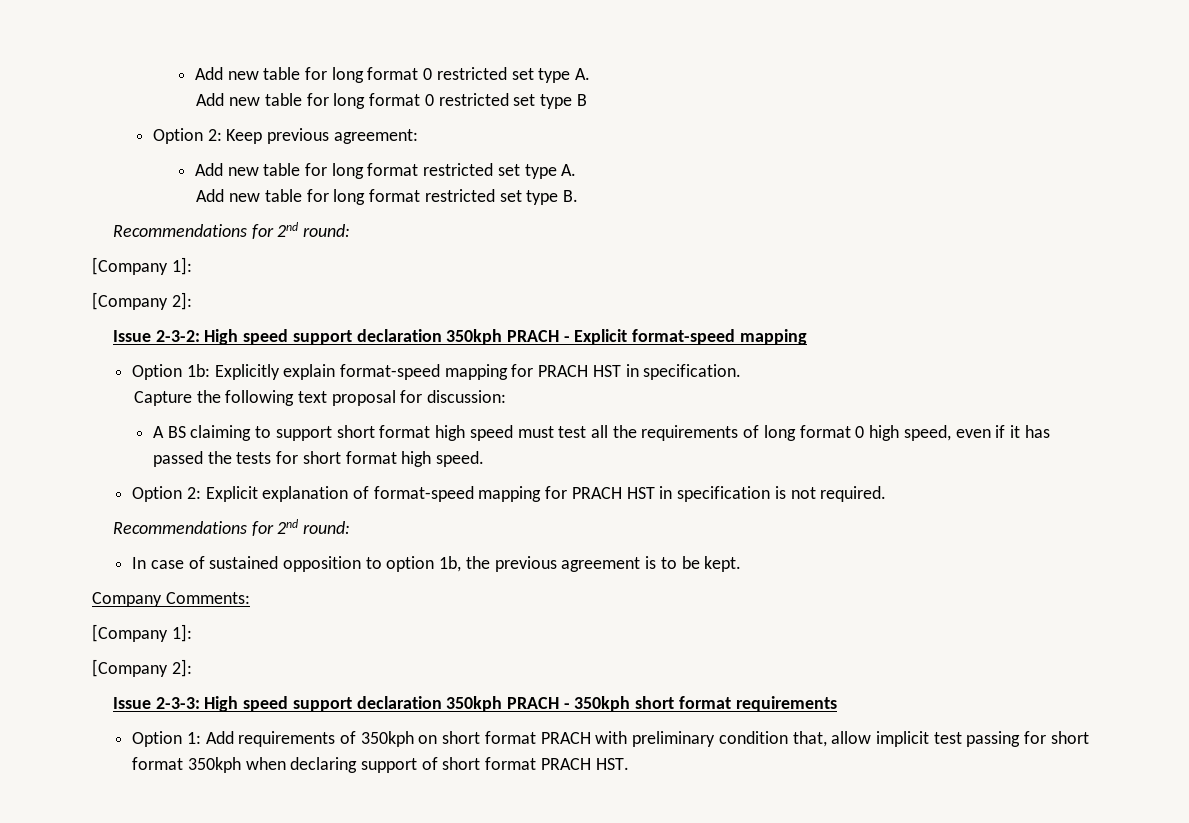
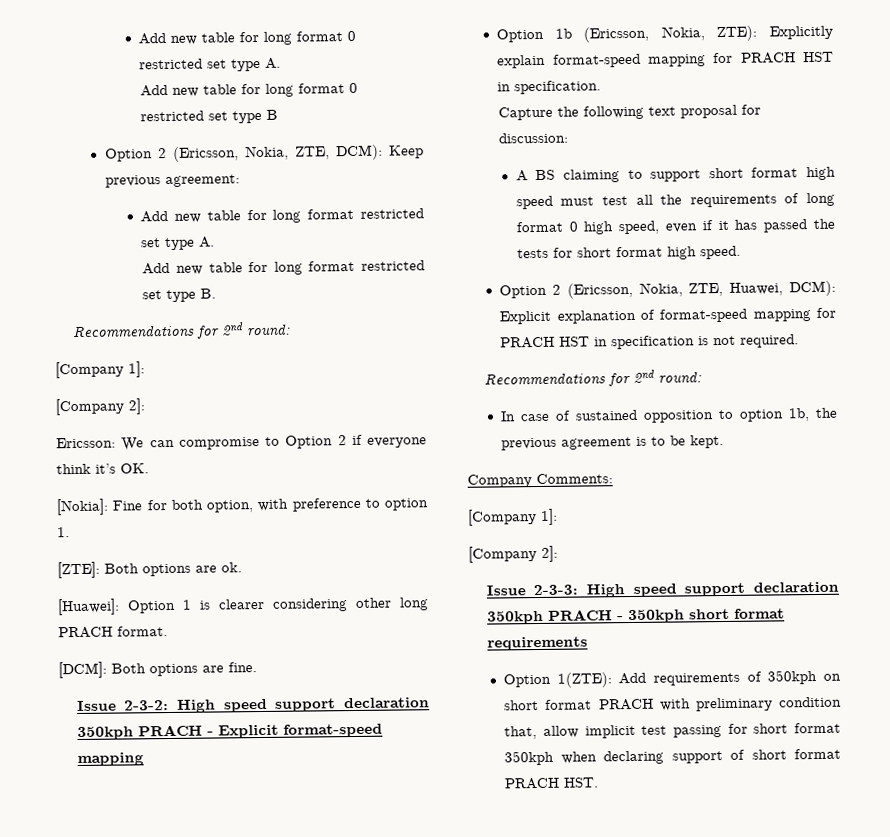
[207,129,222,141] 2: -> [157,144,383,162] 2 (Ericsson, Nokia, ZTE, DCM):
(192, 301) none -> [56,434,427,451] [56,463,149,475] [56,497,428,516] [57,527,70,538] [57,561,242,579] [57,597,429,616] [58,626,168,639] [58,661,257,679] // Ericsson: We can compromise to Option 2 if everyone think it’s OK. // [Nokia]: Fine for both option, with preference to option 1. // [ZTE]: Both options are ok. // [Huawei]: Option 1 is clearer considering other long PRACH format. // [DCM]: Both options are fine.
[186,364,210,377] 1b: -> [554,25,758,43] 1b (Ericsson, Nokia, ZTE):
[186,487,201,499] 2: -> [551,280,836,299] 2 (Ericsson, Nokia, ZTE, Huawei, DCM):
[186,732,201,744] 1: -> [556,672,612,688] 1(ZTE):

